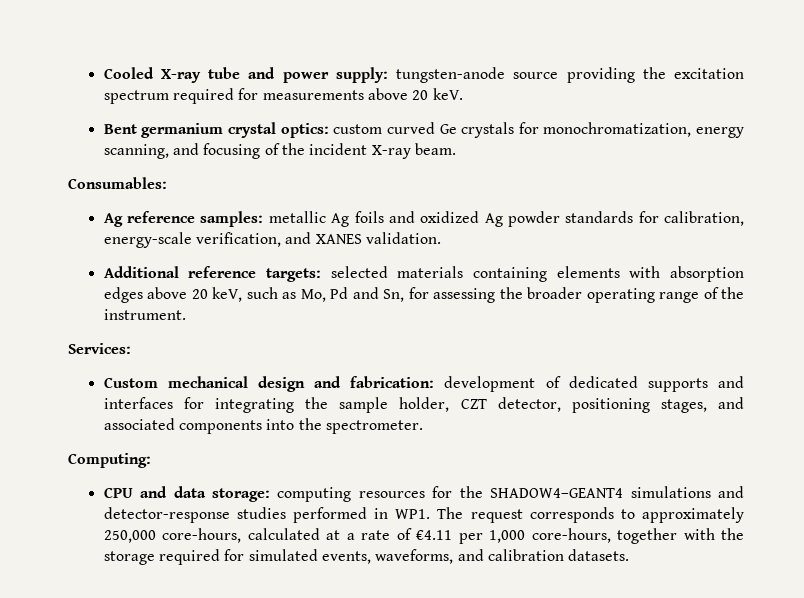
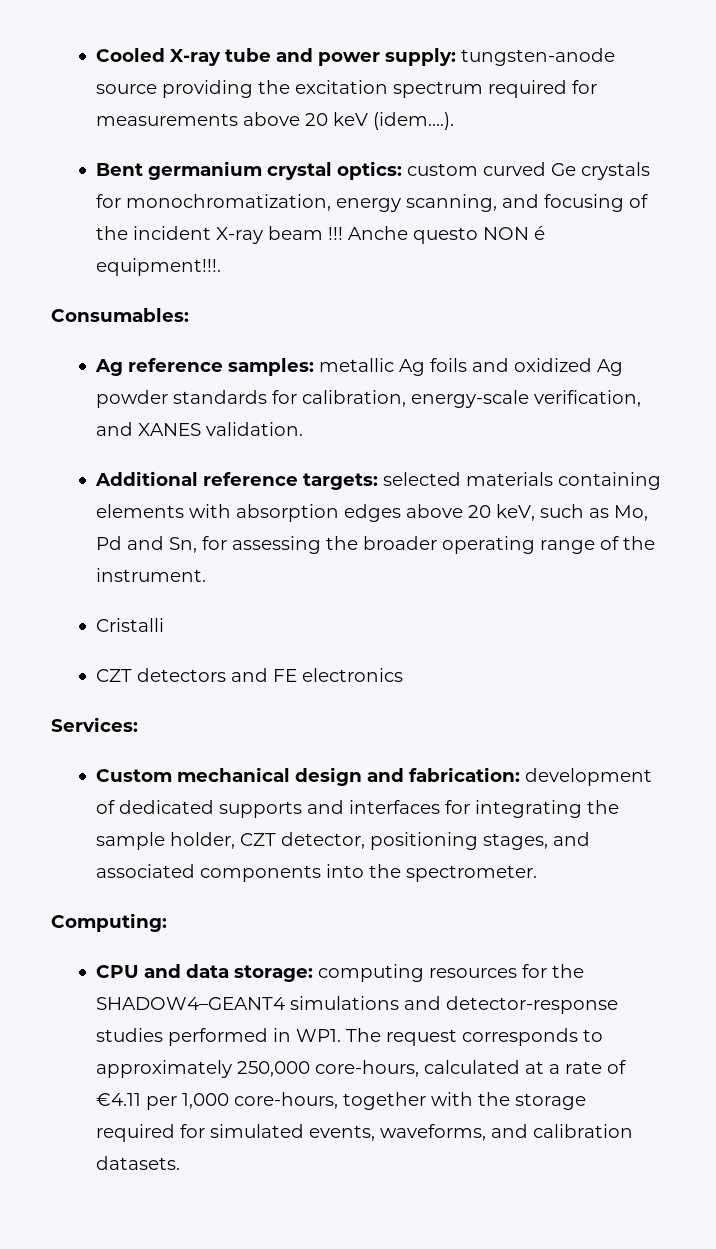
[432,88,463,100] keV. -> [333,112,455,130] keV (idem….).
[414,143,456,155] beam. -> [268,226,546,244] [96,258,222,276] beam !!! Anche questo NON é equipment!!!.
(186, 314) none -> [96,618,165,632] [96,668,404,682] // Cristalli // CZT detectors and FE electronics

